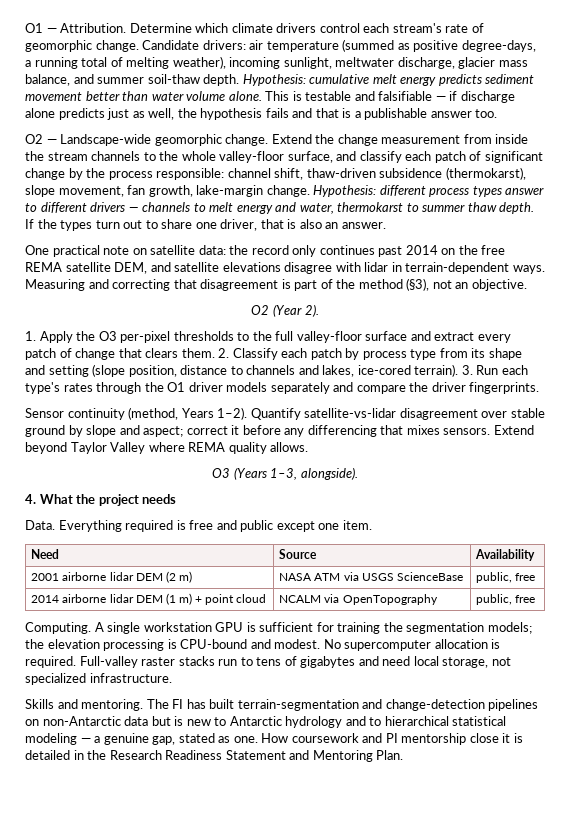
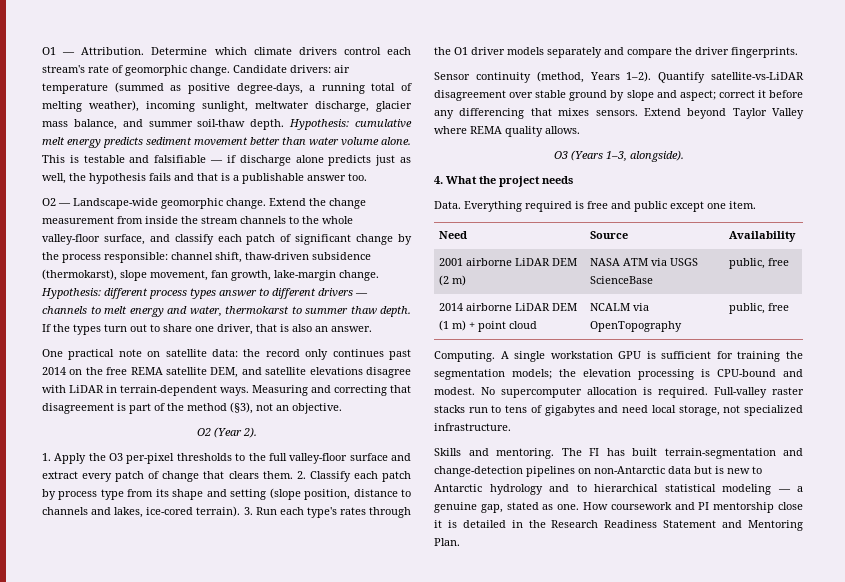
[364,262,389,272] lidar -> [69,385,104,393] LiDAR
[304,408,397,418] satellite-vs-lidar -> [711,72,804,80] satellite-vs-LiDAR
[109,572,134,581] lidar -> [515,258,551,266] LiDAR
[109,594,134,603] lidar -> [515,303,551,311] LiDAR

